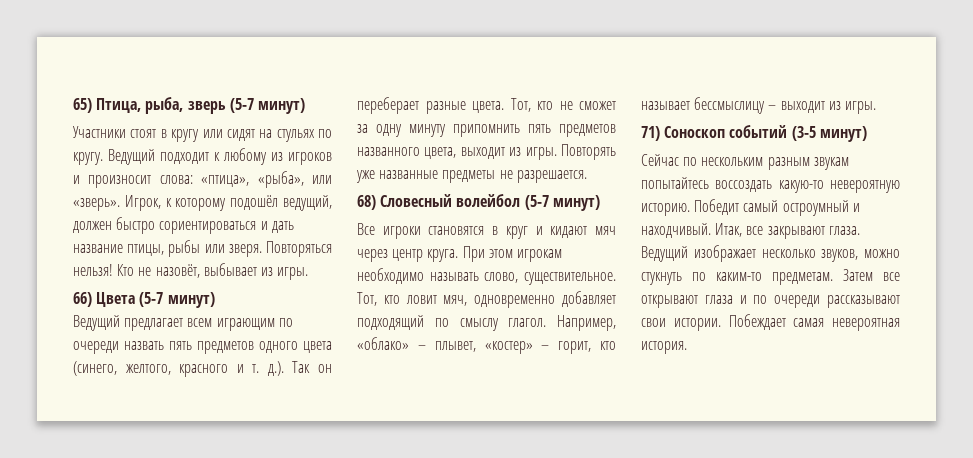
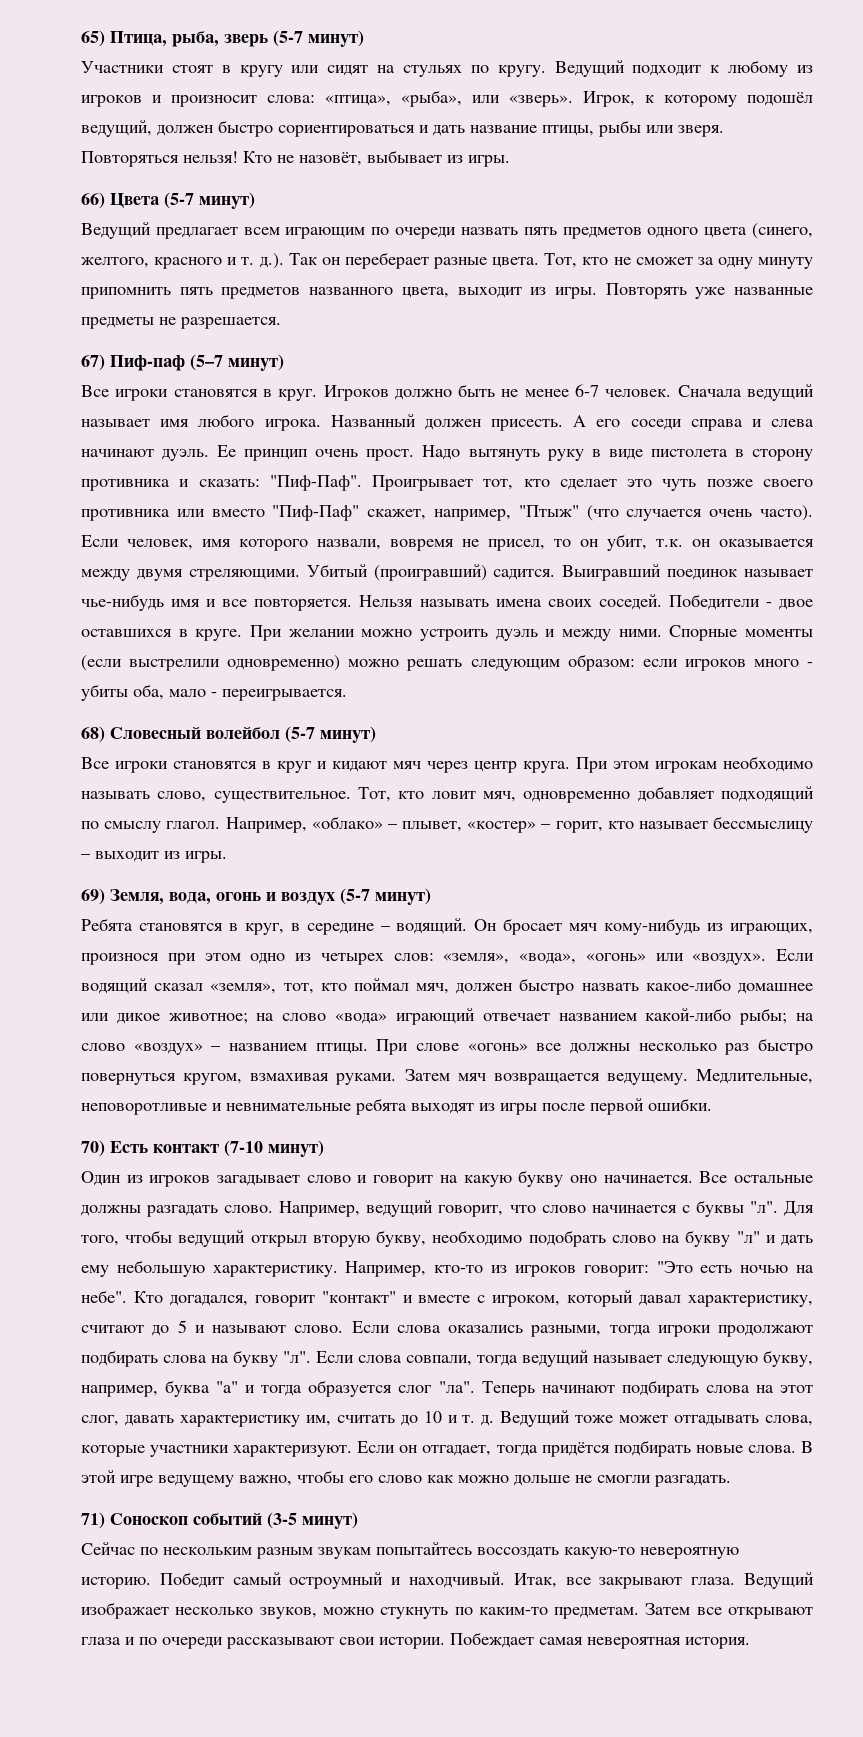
(587, 176) none -> [81,354,284,371] [81,384,814,401] [81,414,814,431] [81,445,814,461] [81,475,813,491] [81,505,813,521] [81,534,814,551] [81,564,813,581] [81,594,814,611] [81,625,813,641] [81,654,814,671] [81,684,347,701] // 67) Пиф-паф (5–7 минут) // Все игроки становятся в круг. Игроков должно быть не менее 6-7 человек. Сначала ведущий называет имя любого игрока. Названный должен присесть. А его соседи справа и слева начинают дуэль. Ее принцип очень прост. Надо вытянуть руку в виде пистолета в сторону противника и сказать: "Пиф-Паф". Проигрывает тот, кто сделает это чуть позже своего противника или вместо "Пиф-Паф" скажет, например, "Птыж" (что случается очень часто). Если человек, имя которого назвали, вовремя не присел, то он убит, т.к. он оказывается между двумя стреляющими. Убитый (проигравший) садится. Выигравший поединок называет чье-нибудь имя и все повторяется. Нельзя называть имена своих соседей. Победители - двое оставшихся в круге. При желании можно устроить дуэль и между ними. Спорные моменты (если выстрелили одновременно) можно решать следующим образом: если игроков много - убиты оба, мало - переигрывается.
(876, 107) none -> [81,888,431,905] [81,918,813,935] [81,949,814,965] [81,978,813,995] [81,1008,815,1025] [81,1038,813,1055] [81,1069,813,1085] [81,1098,712,1115] [81,1140,324,1157] [81,1170,813,1187] [81,1200,814,1217] [81,1230,814,1247] [81,1260,815,1277] [81,1290,813,1307] [81,1320,813,1337] [81,1350,813,1367] [81,1380,814,1397] [81,1410,814,1427] [81,1440,813,1457] [81,1470,731,1487] // 69) Земля, вода, огонь и воздух (5-7 минут) // Ребята становятся в круг, в середине – водящий. Он бросает мяч кому-нибудь из играющих, произнося при этом одно из четырех слов: «земля», «вода», «огонь» или «воздух». Если водящий сказал «земля», тот, кто поймал мяч, должен быстро назвать какое-либо домашнее или дикое животное; на слово «вода» играющий отвечает названием какой-либо рыбы; на слово «воздух» – названием птицы. При слове «огонь» все должны несколько раз быстро повернуться кругом, взмахивая руками. Затем мяч возвращается ведущему. Медлительные, неповоротливые и невнимательные ребята выходят из игры после первой ошибки. // 70) Есть контакт (7-10 минут) // Один из игроков загадывает слово и говорит на какую букву оно начинается. Все остальные должны разгадать слово. Например, ведущий говорит, что слово начинается с буквы "л". Для того, чтобы ведущий открыл вторую букву, необходимо подобрать слово на букву "л" и дать ему небольшую характеристику. Например, кто-то из игроков говорит: "Это есть ночью на небе". Кто догадался, говорит "контакт" и вместе с игроком, который давал характеристику, считают до 5 и называют слово. Если слова оказались разными, тогда игроки продолжают подбирать слова на букву "л". Если слова совпали, тогда ведущий называет следующую букву, например, буква "а" и тогда образуется слог "ла". Теперь начинают подбирать слова на этот слог, давать характеристику им, считать до 10 и т. д. Ведущий тоже может отгадывать слова, которые участники характеризуют. Если он отгадает, тогда придётся подбирать новые слова. В этой игре ведущему важно, чтобы его слово как можно дольше не смогли разгадать.

